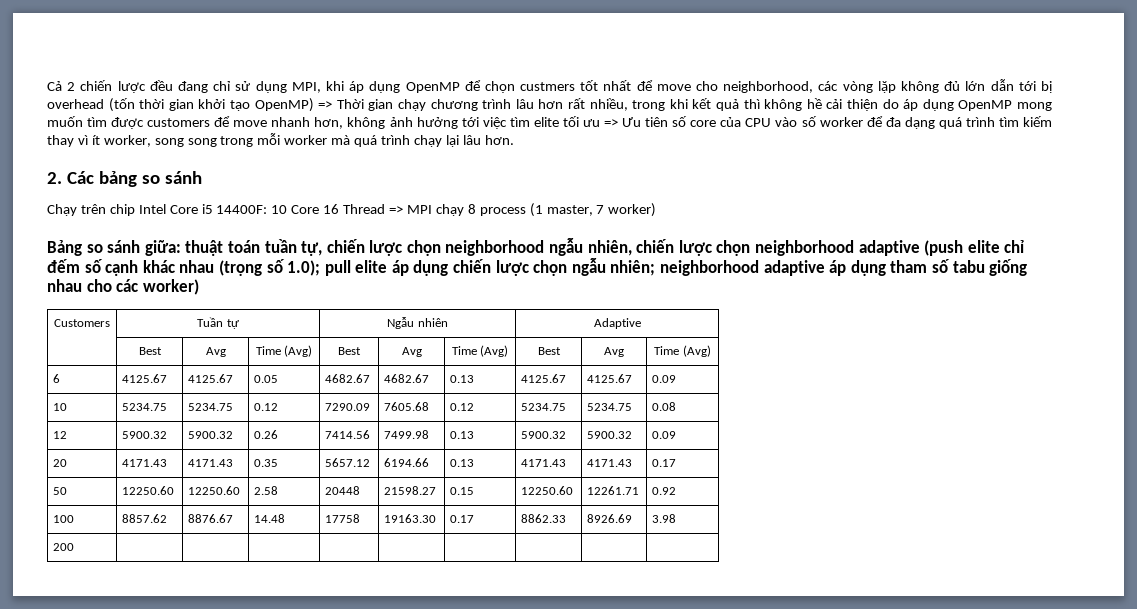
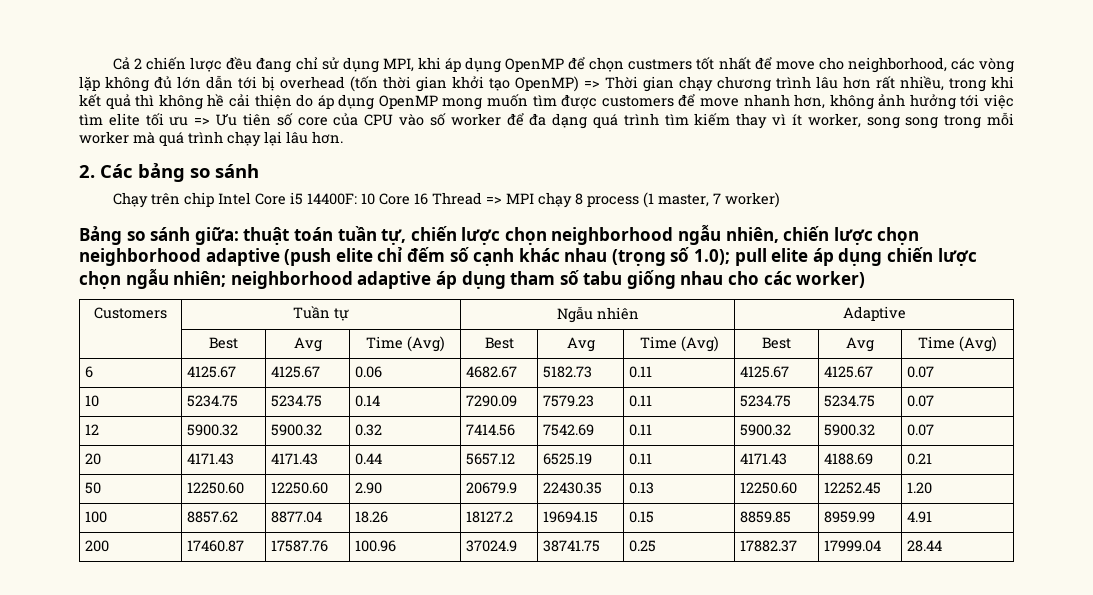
[254,375,279,383] [325,374,371,383] [384,374,430,383] [450,375,475,383] [521,374,567,383] [587,374,633,383] [652,375,677,383] 0.05 | 4682.67 | 4682.67 | 0.13 | 4125.67 | 4125.67 | 0.09 -> [355,366,383,378] [466,366,518,378] [543,366,593,378] [629,366,653,378] [740,366,790,378] [824,366,874,378] [907,366,935,378] 0.06 | 4682.67 | 5182.73 | 0.11 | 4125.67 | 4125.67 | 0.07
[254,403,279,411] 0.12 -> [355,395,381,407] 0.14
[384,402,430,411] [450,403,475,411] [521,403,567,411] [587,403,633,411] [652,402,677,411] 7605.68 | 0.12 | 5234.75 | 5234.75 | 0.08 -> [543,395,595,407] [629,395,653,407] [740,395,792,407] [824,395,876,407] [907,395,935,407] 7579.23 | 0.11 | 5234.75 | 5234.75 | 0.07
[254,430,279,439] 0.26 -> [355,424,383,436] 0.32
[384,430,430,439] [450,431,475,439] [521,431,567,439] [587,431,633,439] [652,431,677,439] 7499.98 | 0.13 | 5900.32 | 5900.32 | 0.09 -> [543,424,595,436] [629,424,653,436] [740,424,792,436] [824,424,876,436] [907,424,935,436] 7542.69 | 0.11 | 5900.32 | 5900.32 | 0.07
[254,459,279,467] 0.35 -> [355,453,383,465] 0.44
[384,458,430,467] [450,459,475,467] [521,459,567,467] [587,459,633,467] [652,459,677,467] 6194.66 | 0.13 | 4171.43 | 4171.43 | 0.17 -> [543,453,593,465] [629,453,653,465] [740,453,788,465] [824,453,874,465] [907,453,933,465] 6525.19 | 0.11 | 4171.43 | 4188.69 | 0.21
[254,486,279,495] [325,486,361,495] [384,486,437,495] [450,487,475,495] [521,486,574,495] [587,486,640,495] [652,487,677,495] 2.58 | 20448 | 21598.27 | 0.15 | 12250.60 | 12261.71 | 0.92 -> [355,482,383,494] [466,482,518,494] [543,482,603,494] [629,482,655,494] [740,482,798,494] [824,482,882,494] [907,482,933,494] 2.90 | 20679.9 | 22430.35 | 0.13 | 12250.60 | 12252.45 | 1.20
[188,514,234,523] [254,514,286,523] [325,514,361,523] [384,514,437,523] [450,515,475,523] [521,514,567,523] [587,514,633,523] [652,514,677,523] [53,543,75,551] 8876.67 | 14.48 | 17758 | 19163.30 | 0.17 | 8862.33 | 8926.69 | 3.98 // 200 | | | | | | | | | -> [271,511,323,523] [355,511,389,523] [466,511,514,523] [543,511,599,523] [629,511,655,523] [740,511,792,523] [824,511,876,523] [907,511,933,523] [85,540,110,552] [187,540,245,552] [271,540,329,552] [355,540,397,552] [466,540,518,552] [543,540,601,552] [629,540,657,552] [740,540,798,552] [824,540,882,552] [907,540,943,552] 8877.04 | 18.26 | 18127.2 | 19694.15 | 0.15 | 8859.85 | 8959.99 | 4.91 // 200 | 17460.87 | 17587.76 | 100.96 | 37024.9 | 38741.75 | 0.25 | 17882.37 | 17999.04 | 28.44

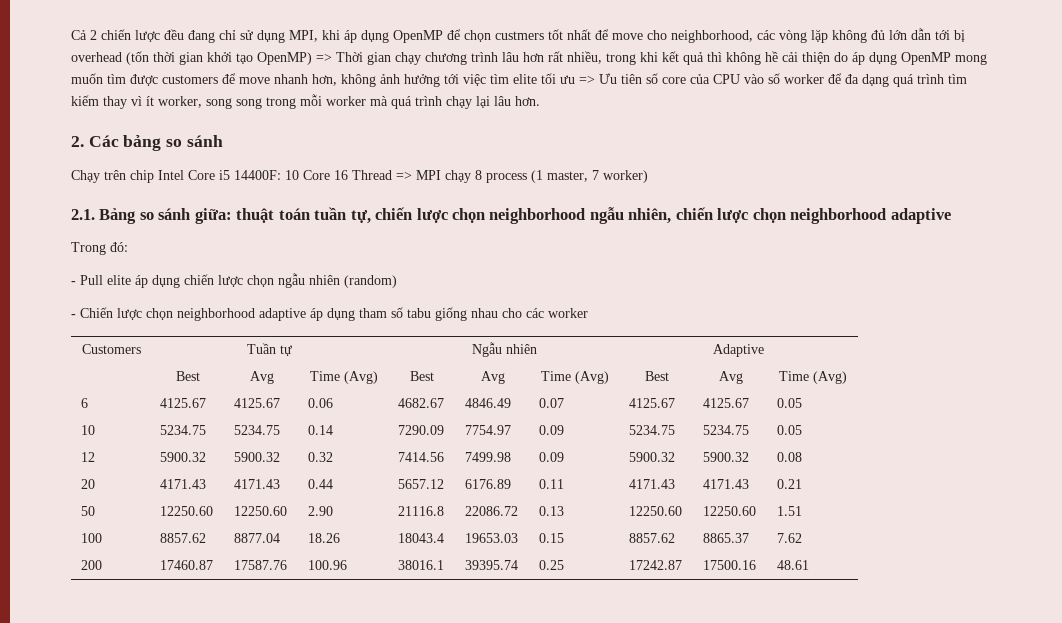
(781, 200) none -> [71,209,95,220] 2.1.
[284,247,767,266] (push elite chỉ đếm số cạnh khác nhau (trọng số 1.0); pull -> [71,242,128,255] [71,275,103,285] // Trong đó: // - Pull
[173,271,227,287] nhiên; -> [309,275,397,288] [71,307,173,320] nhiên (random) // - Chiến lược chọn
[796,271,866,288] worker) -> [548,308,588,318] worker
[543,366,593,378] [629,366,653,378] [740,366,790,378] [824,366,874,378] [907,366,935,378] 5182.73 | 0.11 | 4125.67 | 4125.67 | 0.07 -> [464,398,511,408] [538,398,564,408] [628,398,675,408] [702,398,749,408] [776,398,802,408] 4846.49 | 0.07 | 4125.67 | 4125.67 | 0.05
[543,395,595,407] [629,395,653,407] [740,395,792,407] [824,395,876,407] [907,395,935,407] 7579.23 | 0.11 | 5234.75 | 5234.75 | 0.07 -> [464,425,511,435] [538,425,564,435] [628,425,675,435] [702,425,749,435] [776,425,802,435] 7754.97 | 0.09 | 5234.75 | 5234.75 | 0.05
[543,424,595,436] [629,424,653,436] [740,424,792,436] [824,424,876,436] [907,424,935,436] 7542.69 | 0.11 | 5900.32 | 5900.32 | 0.07 -> [464,452,511,462] [538,452,564,462] [628,452,675,462] [702,452,749,462] [776,452,802,462] 7499.98 | 0.09 | 5900.32 | 5900.32 | 0.08
[543,453,593,465] 6525.19 -> [464,479,511,489] 6176.89
[824,453,874,465] 4188.69 -> [702,479,749,489] 4171.43
[466,482,518,494] [543,482,603,494] 20679.9 | 22430.35 -> [397,506,444,516] [464,506,518,516] 21116.8 | 22086.72
[824,482,882,494] [907,482,933,494] 12252.45 | 1.20 -> [702,506,756,516] [776,506,802,516] 12250.60 | 1.51
[466,511,514,523] [543,511,599,523] 18127.2 | 19694.15 -> [397,533,444,543] [464,533,518,543] 18043.4 | 19653.03
[740,511,792,523] [824,511,876,523] [907,511,933,523] 8859.85 | 8959.99 | 4.91 -> [628,533,675,543] [702,533,749,543] [776,533,802,543] 8857.62 | 8865.37 | 7.62
[466,540,518,552] [543,540,601,552] 37024.9 | 38741.75 -> [397,560,444,570] [464,560,518,570] 38016.1 | 39395.74
[740,540,798,552] [824,540,882,552] [907,540,943,552] 17882.37 | 17999.04 | 28.44 -> [628,560,682,570] [702,560,756,570] [776,560,809,570] 17242.87 | 17500.16 | 48.61

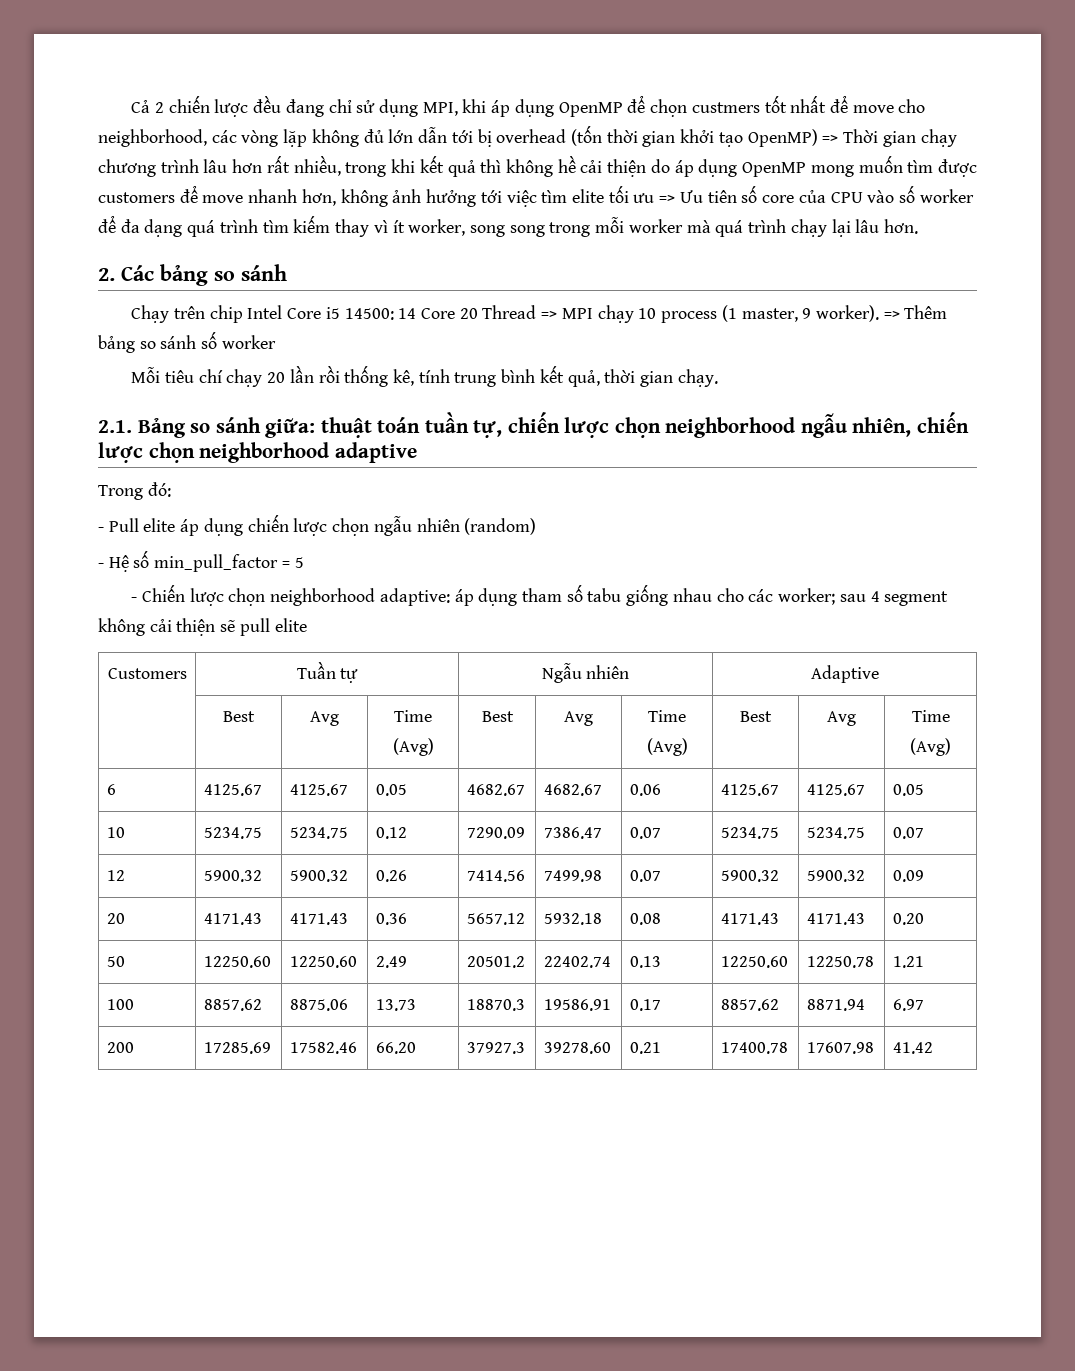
[234,170,348,180] 14400F: 10 Core 16 -> [344,308,478,320] 14500: 14 Core 20
[475,170,482,180] 8 -> [638,308,657,319] 10
[592,170,648,183] 7 worker) -> [802,305,948,322] [98,331,276,353] [131,365,718,387] 9 worker). => Thêm bảng so sánh số worker // Mỗi tiêu chí chạy 20 lần rồi thống kê, tính trung bình kết quả, thời gian chạy.
(397, 281) none -> [98,550,304,572] // - Hệ số min_pull_factor = 5
[259,308,306,321] adaptive -> [379,588,450,606] adaptive:
[548,308,588,318] worker -> [778,588,949,606] [98,618,307,636] worker; sau 4 segment không cải thiện sẽ pull elite
[307,398,333,408] [397,398,444,408] [464,398,511,408] [538,398,564,408] 0.06 | 4682.67 | 4846.49 | 0.07 -> [375,784,407,796] [466,784,525,796] [543,784,602,796] [629,784,661,796] 0.05 | 4682.67 | 4682.67 | 0.06
[307,425,333,435] 0.14 -> [375,827,407,839] 0.12
[464,425,511,435] [538,425,564,435] [628,425,675,435] [702,425,749,435] [776,425,802,435] 7754.97 | 0.09 | 5234.75 | 5234.75 | 0.05 -> [543,827,602,839] [629,827,661,839] [720,827,779,839] [806,827,865,839] [892,827,924,839] 7386.47 | 0.07 | 5234.75 | 5234.75 | 0.07
[307,452,333,462] 0.32 -> [375,870,407,882] 0.26
[538,452,564,462] [628,452,675,462] [702,452,749,462] [776,452,802,462] 0.09 | 5900.32 | 5900.32 | 0.08 -> [629,870,661,882] [720,870,779,882] [806,870,865,882] [892,870,924,882] 0.07 | 5900.32 | 5900.32 | 0.09
[307,479,333,489] 0.44 -> [375,913,407,925] 0.36
[464,479,511,489] [538,479,564,489] [628,479,675,489] [702,479,749,489] [776,479,802,489] 6176.89 | 0.11 | 4171.43 | 4171.43 | 0.21 -> [543,913,602,925] [629,913,661,925] [720,913,779,925] [806,913,865,925] [892,913,924,925] 5932.18 | 0.08 | 4171.43 | 4171.43 | 0.20
[307,506,333,516] [397,506,444,516] [464,506,518,516] 2.90 | 21116.8 | 22086.72 -> [375,956,407,968] [466,956,525,968] [543,956,611,968] 2.49 | 20501.2 | 22402.74
[702,506,756,516] [776,506,802,516] 12250.60 | 1.51 -> [806,956,874,968] [892,956,924,968] 12250.78 | 1.21
[233,533,280,543] [307,533,340,543] [397,533,444,543] [464,533,518,543] [538,533,564,543] [628,533,675,543] [702,533,749,543] [776,533,802,543] 8877.04 | 18.26 | 18043.4 | 19653.03 | 0.15 | 8857.62 | 8865.37 | 7.62 -> [289,999,348,1011] [375,999,416,1011] [466,999,525,1011] [543,999,611,1011] [629,999,661,1011] [720,999,779,1011] [806,999,865,1011] [892,999,924,1011] 8875.06 | 13.73 | 18870.3 | 19586.91 | 0.17 | 8857.62 | 8871.94 | 6.97
[159,560,213,570] [233,560,287,570] [307,560,347,570] [397,560,444,570] [464,560,518,570] [538,560,564,570] [628,560,682,570] [702,560,756,570] [776,560,809,570] 17460.87 | 17587.76 | 100.96 | 38016.1 | 39395.74 | 0.25 | 17242.87 | 17500.16 | 48.61 -> [203,1042,271,1054] [289,1042,357,1054] [375,1042,416,1054] [466,1042,525,1054] [543,1042,611,1054] [629,1042,661,1054] [720,1042,788,1054] [806,1042,874,1054] [892,1042,933,1054] 17285.69 | 17582.46 | 66.20 | 37927.3 | 39278.60 | 0.21 | 17400.78 | 17607.98 | 41.42

